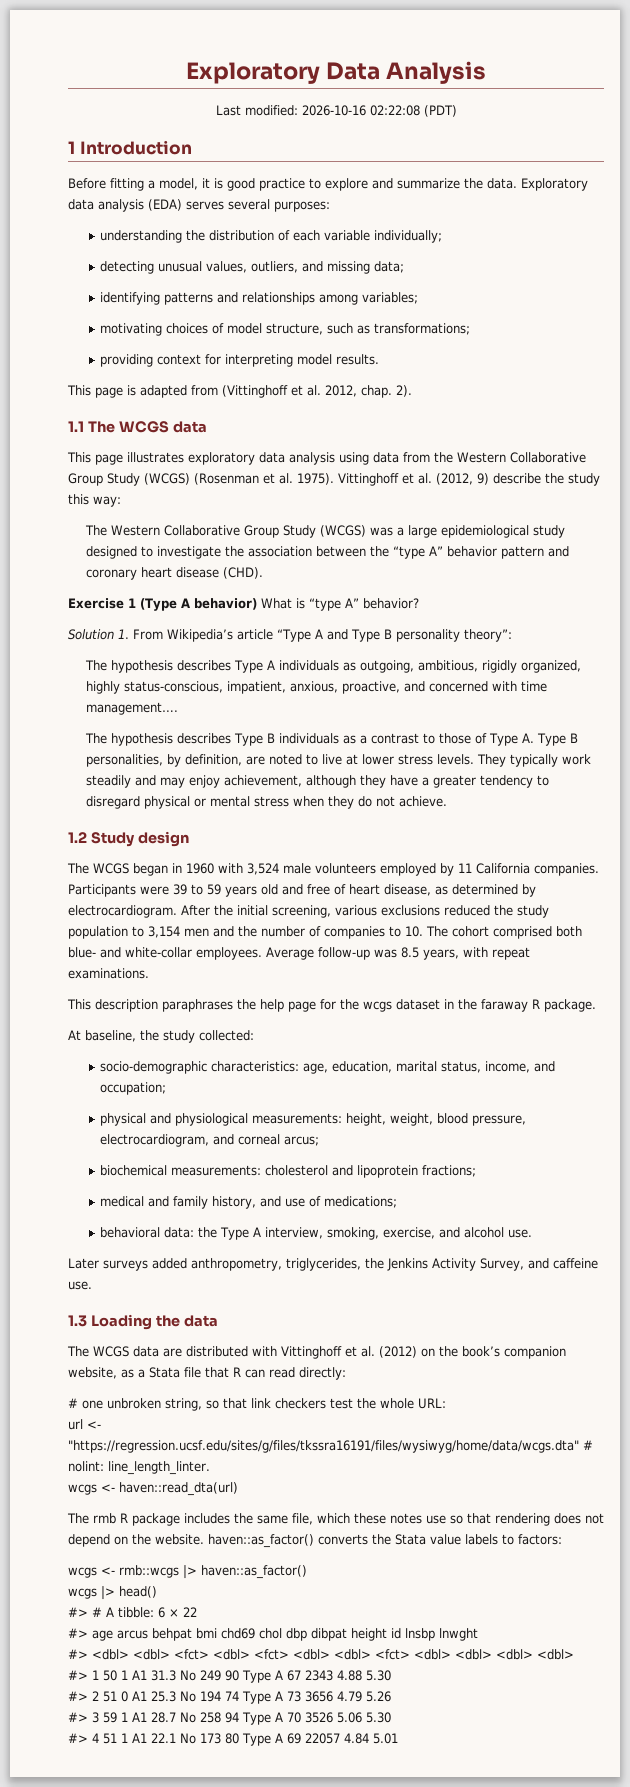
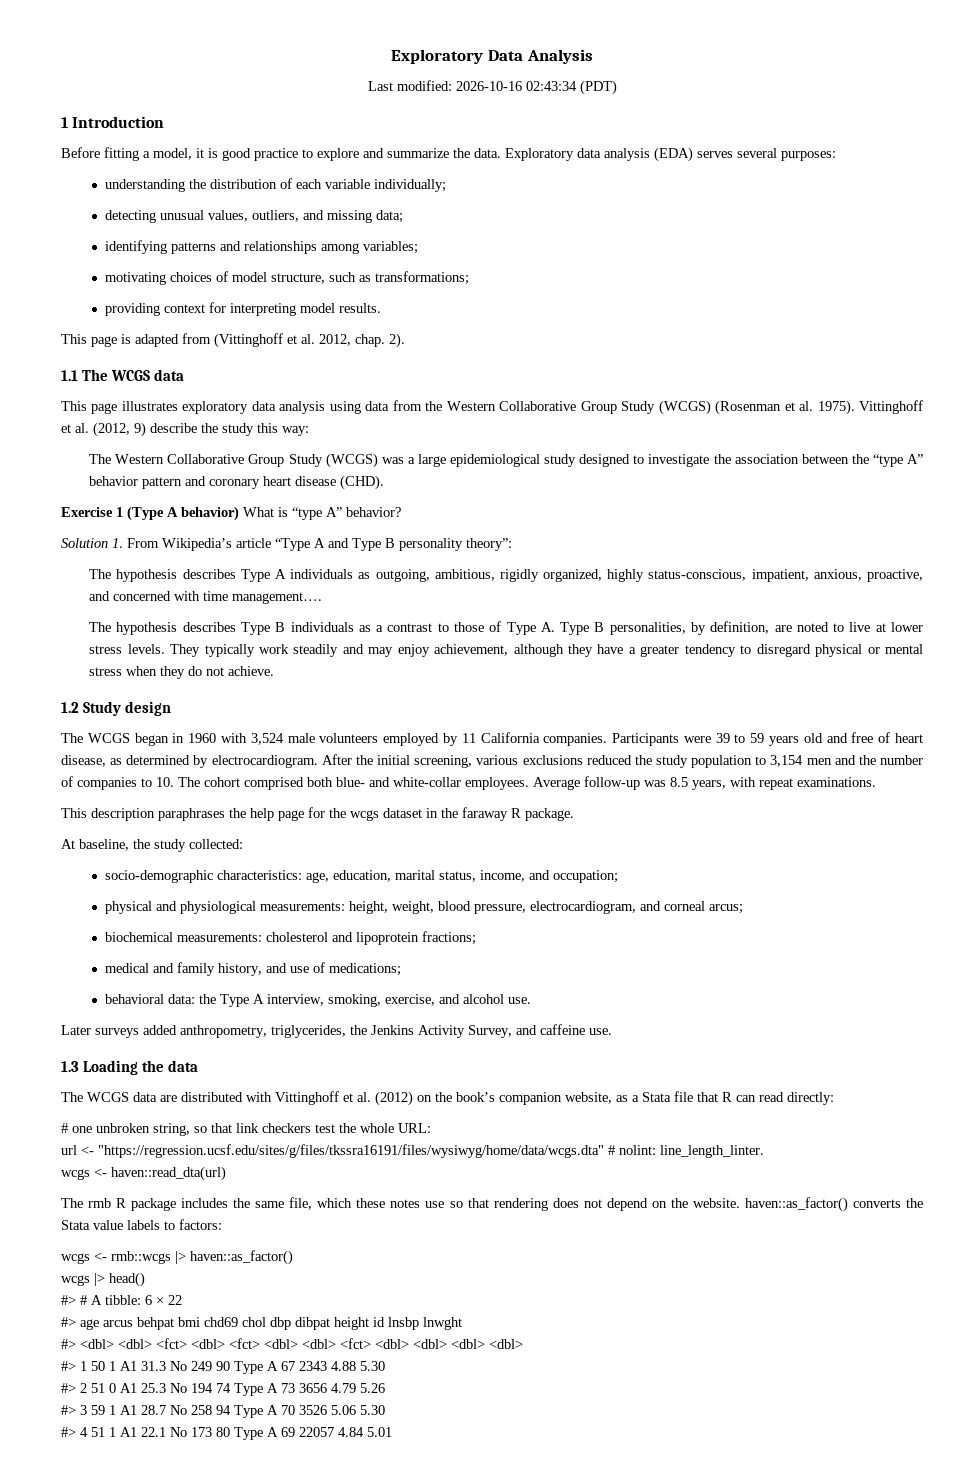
[369,105,420,116] 02:22:08 -> [525,81,577,91] 02:43:34

